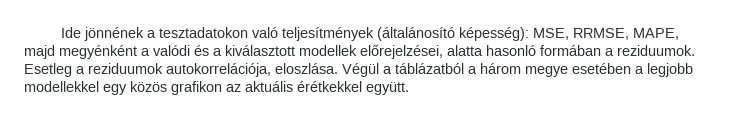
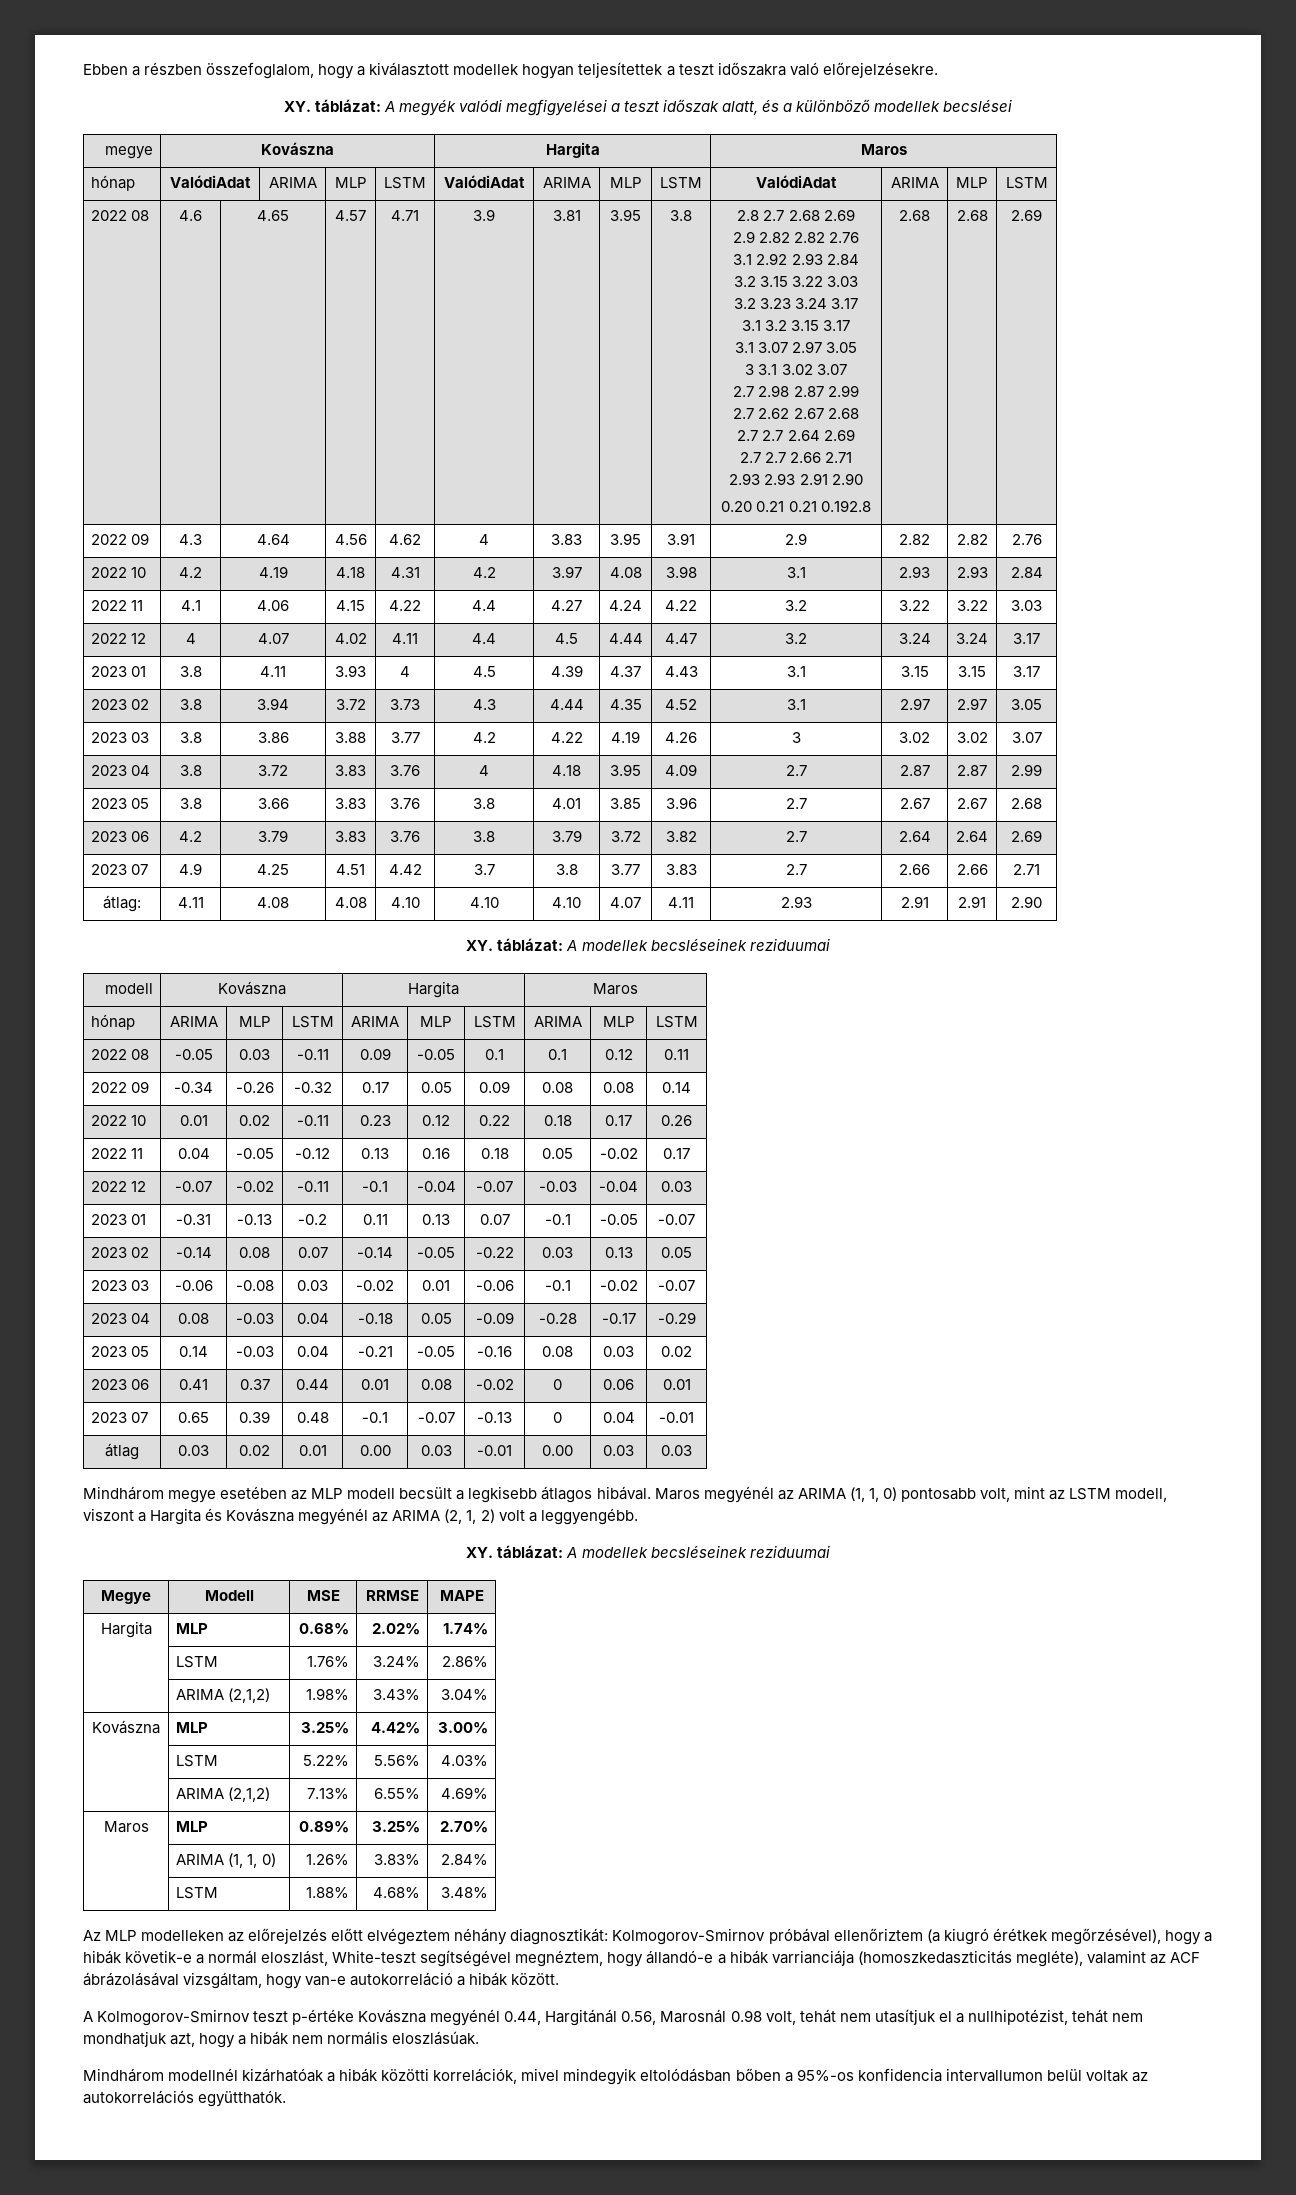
[61,27,680,41] [24,44,695,59] [24,63,693,77] [24,81,409,95] Ide jönnének a tesztadatokon való teljesítmények (általánosító képesség): MSE, RRMSE, MAPE, majd megyénként a valódi és a kiválasztott modellek előrejelzései, alatta hasonló formában a reziduumok. Esetleg a reziduumok autokorrelációja, eloszlása. Végül a táblázatból a három megye esetében a legjobb modellekkel egy közös grafikon az aktuális érétkekkel együtt. -> [83,62,938,79] [283,99,1013,116] [104,146,153,159] [261,142,334,155] [545,142,600,158] [860,144,907,155] [91,175,136,191] [169,175,251,188] [268,177,317,188] [334,177,367,188] [384,177,426,189] [443,175,525,188] [542,177,591,188] [609,177,642,188] [660,177,702,189] [755,175,837,188] [890,177,939,188] [956,177,988,188] [1005,177,1048,189] [91,210,150,221] [179,210,202,221] [257,210,289,221] [335,210,366,221] [391,210,419,221] [473,209,495,221] [552,210,581,221] [610,209,641,221] [670,210,692,221] [737,209,855,221] [732,231,860,243] [733,253,859,265] [733,276,859,287] [733,298,859,309] [741,320,851,331] [734,341,858,353] [745,364,847,375] [733,385,859,397] [733,408,859,419] [737,429,855,441] [739,452,853,463] [729,473,863,485] [721,500,871,512] [899,210,930,221] [956,210,988,221] [1011,209,1042,221] [91,533,150,545] [179,534,202,545] [256,534,290,545] [334,534,367,545] [389,534,421,545] [479,534,489,545] [551,534,582,545] [610,533,641,545] [667,533,695,545] [785,533,807,545] [899,534,930,545] [956,534,988,545] [1011,534,1042,545] [91,567,147,578] [179,567,202,578] [258,566,288,578] [336,567,365,578] [390,567,420,578] [472,567,496,578] [551,566,582,578] [609,567,642,578] [665,566,697,578] [786,567,806,578] [899,566,930,578] [956,566,988,578] [1010,567,1043,578] [91,600,144,611] [180,600,201,611] [257,600,289,611] [336,600,365,611] [389,600,421,611] [472,600,496,611] [551,600,582,611] [609,600,642,611] [665,600,697,611] [785,600,807,611] [899,600,930,611] [956,600,988,611] [1011,600,1042,611] [91,633,147,644] [185,633,196,644] [257,633,289,644] [334,633,367,644] [392,633,418,644] [472,633,496,644] [555,633,578,644] [608,633,643,644] [665,633,697,644] [785,633,807,644] [898,633,931,644] [956,633,988,644] [1013,633,1040,644] [91,666,147,677] [179,666,202,677] [260,666,286,677] [335,665,366,677] [400,666,410,677] [472,666,496,677] [550,665,583,677] [610,666,641,677] [664,666,698,677] [786,666,806,677] [900,666,929,677] [958,666,986,677] [1013,666,1040,677] [91,699,150,710] [179,699,202,710] [257,698,289,710] [335,699,366,710] [390,699,420,710] [472,699,496,710] [549,699,584,710] [609,699,642,710] [665,699,697,710] [786,699,806,710] [899,698,930,710] [957,698,987,710] [1011,699,1042,710] [91,732,150,743] [179,732,202,743] [257,732,289,743] [335,732,366,743] [390,732,420,743] [472,732,496,743] [550,732,583,743] [611,731,640,743] [665,732,697,743] [791,732,801,743] [899,732,930,743] [956,732,988,743] [1011,732,1042,743] [91,765,151,776] [179,765,202,776] [258,765,288,776] [335,765,366,776] [390,765,420,776] [479,765,489,776] [552,765,581,776] [610,764,641,776] [665,764,697,776] [785,765,807,776] [899,765,930,776] [957,765,987,776] [1011,764,1042,776] [91,798,150,809] [179,798,202,809] [257,798,289,809] [335,798,366,809] [390,798,420,809] [473,798,495,809] [552,798,581,809] [610,798,641,809] [665,797,697,809] [785,798,807,809] [899,798,930,809] [957,798,987,809] [1011,798,1042,809] [91,831,150,842] [179,831,202,842] [258,830,288,842] [335,831,366,842] [390,831,420,842] [473,831,495,842] [551,830,582,842] [610,831,641,842] [665,831,697,842] [785,831,807,842] [898,831,931,842] [956,831,988,842] [1011,830,1042,842] [91,864,149,875] [179,863,202,875] [257,864,289,875] [336,864,365,875] [388,864,422,875] [473,864,495,875] [555,864,578,875] [611,864,640,875] [665,864,697,875] [785,864,807,875] [899,864,930,875] [956,864,988,875] [1013,864,1040,875] [103,895,141,912] [177,897,204,908] [257,897,289,908] [334,897,367,908] [390,897,420,908] [469,897,499,908] [552,897,581,908] [610,897,641,908] [668,897,694,908] [780,896,812,908] [900,896,929,908] [958,896,986,908] [1011,896,1042,908] [466,938,830,951] [104,983,153,994] [217,981,286,995] [408,981,459,998] [593,983,638,995] [91,1014,136,1030] [169,1016,218,1027] [238,1016,271,1027] [291,1016,334,1028] [351,1016,399,1027] [420,1016,452,1027] [473,1016,516,1028] [533,1016,582,1027] [602,1016,635,1027] [655,1016,698,1028] [91,1049,150,1060] [174,1049,213,1060] [239,1049,270,1060] [296,1049,329,1060] [359,1048,391,1060] [417,1049,455,1060] [485,1049,504,1060] [548,1049,567,1060] [604,1049,633,1060] [664,1049,689,1060] [91,1081,150,1093] [174,1082,213,1093] [235,1082,274,1093] [293,1082,332,1093] [361,1082,389,1093] [420,1082,452,1093] [479,1081,510,1093] [542,1082,573,1093] [603,1082,634,1093] [662,1082,691,1093] [91,1115,147,1126] [179,1115,208,1126] [239,1115,270,1126] [296,1115,329,1126] [359,1115,391,1126] [422,1115,450,1126] [479,1115,510,1126] [543,1115,572,1126] [605,1115,632,1126] [661,1115,692,1126] [91,1148,144,1159] [177,1148,210,1159] [235,1148,274,1159] [295,1148,330,1159] [361,1148,389,1159] [422,1148,450,1159] [480,1148,509,1159] [542,1148,573,1159] [599,1148,638,1159] [663,1148,690,1159] [91,1181,147,1192] [175,1181,212,1192] [235,1181,274,1192] [296,1181,329,1192] [362,1181,388,1192] [416,1181,456,1192] [476,1181,513,1192] [538,1181,577,1192] [599,1181,638,1192] [661,1181,692,1192] [91,1214,147,1225] [176,1214,211,1225] [237,1214,272,1225] [298,1214,327,1225] [362,1214,388,1225] [422,1214,450,1225] [479,1214,510,1225] [544,1214,571,1225] [599,1214,638,1225] [658,1214,695,1225] [91,1247,150,1258] [175,1247,212,1258] [239,1247,270,1258] [297,1247,328,1258] [357,1247,393,1258] [417,1247,455,1258] [475,1247,514,1258] [542,1247,573,1258] [604,1247,633,1258] [661,1247,692,1258] [91,1280,150,1291] [174,1280,213,1291] [235,1280,274,1291] [297,1280,328,1291] [356,1280,394,1291] [422,1280,450,1291] [475,1280,514,1291] [544,1280,571,1291] [599,1280,638,1291] [658,1280,695,1291] [91,1313,151,1324] [178,1313,209,1324] [235,1313,274,1324] [296,1313,329,1324] [357,1313,393,1324] [420,1313,452,1324] [475,1312,514,1324] [538,1313,577,1324] [601,1313,636,1324] [657,1312,696,1324] [91,1346,150,1357] [179,1346,208,1357] [235,1346,274,1357] [296,1346,329,1357] [357,1346,393,1357] [417,1346,455,1357] [477,1346,512,1357] [542,1346,573,1357] [603,1346,634,1357] [661,1346,692,1357] [91,1379,150,1390] [179,1379,208,1390] [239,1379,270,1390] [296,1379,329,1390] [361,1379,389,1390] [420,1379,452,1390] [475,1379,514,1390] [553,1379,562,1390] [603,1379,634,1390] [662,1379,691,1390] [91,1412,149,1423] [178,1412,209,1423] [239,1411,270,1423] [296,1412,329,1423] [362,1412,388,1423] [417,1412,455,1423] [477,1412,512,1423] [553,1412,562,1423] [602,1412,635,1423] [659,1412,694,1423] [105,1443,139,1460] [178,1445,209,1456] [239,1445,270,1456] [298,1445,327,1456] [359,1445,391,1456] [420,1445,452,1456] [477,1445,512,1456] [542,1445,573,1456] [603,1445,634,1456] [661,1445,692,1456] [83,1486,1168,1503] [83,1508,638,1525] [466,1545,830,1558] [101,1590,151,1604] [204,1590,254,1601] [306,1590,340,1601] [365,1590,419,1601] [439,1590,484,1601] [100,1621,152,1638] [176,1623,209,1634] [298,1623,349,1635] [371,1623,420,1635] [442,1623,488,1635] [176,1656,219,1668] [306,1656,349,1667] [372,1656,420,1667] [441,1656,488,1667] [176,1688,271,1703] [305,1688,349,1700] [372,1689,420,1700] [440,1689,488,1700] [92,1720,160,1734] [176,1722,209,1733] [300,1722,349,1734] [370,1722,420,1734] [437,1722,488,1734] [176,1755,219,1767] [302,1755,349,1766] [373,1755,420,1766] [440,1755,488,1766] [176,1787,271,1802] [306,1788,349,1799] [373,1788,420,1799] [440,1787,488,1799] [103,1821,149,1833] [176,1821,209,1832] [298,1821,349,1833] [371,1821,420,1833] [439,1821,488,1833] [176,1853,276,1868] [305,1854,349,1865] [373,1854,420,1865] [440,1854,488,1865] [176,1887,219,1899] [305,1887,349,1898] [372,1887,420,1898] [440,1887,488,1898] [83,1928,1212,1945] [83,1950,1200,1967] [83,1972,560,1989] [83,2009,1143,2026] [83,2031,480,2048] [83,2068,1148,2085] [83,2090,287,2107] Ebben a részben összefoglalom, hogy a kiválasztott modellek hogyan teljesítettek a teszt időszakra való előrejelzésekre. // XY. táblázat: A megyék valódi megfigyelései a teszt időszak alatt, és a különböző modellek becslései // megye | Kovászna | Hargita | Maros // hónap | ValódiAdat | ARIMA | MLP | LSTM | ValódiAdat | ARIMA | MLP | LSTM | ValódiAdat | ARIMA | MLP | LSTM // 2022 08 | 4.6 | 4.65 | 4.57 | 4.71 | 3.9 | 3.81 | 3.95 | 3.8 | 2.8 2.7 2.68 2.69 // 2.9 2.82 2.82 2.76 // 3.1 2.92 2.93 2.84 // 3.2 3.15 3.22 3.03 // 3.2 3.23 3.24 3.17 // 3.1 3.2 3.15 3.17 // 3.1 3.07 2.97 3.05 // 3 3.1 3.02 3.07 // 2.7 2.98 2.87 2.99 // 2.7 2.62 2.67 2.68 // 2.7 2.7 2.64 2.69 // 2.7 2.7 2.66 2.71 // 2.93 2.93 2.91 2.90 // 0.20 0.21 0.21 0.192.8 | 2.68 | 2.68 | 2.69 // 2022 09 | 4.3 | 4.64 | 4.56 | 4.62 | 4 | 3.83 | 3.95 | 3.91 | 2.9 | 2.82 | 2.82 | 2.76 // 2022 10 | 4.2 | 4.19 | 4.18 | 4.31 | 4.2 | 3.97 | 4.08 | 3.98 | 3.1 | 2.93 | 2.93 | 2.84 // 2022 11 | 4.1 | 4.06 | 4.15 | 4.22 | 4.4 | 4.27 | 4.24 | 4.22 | 3.2 | 3.22 | 3.22 | 3.03 // 2022 12 | 4 | 4.07 | 4.02 | 4.11 | 4.4 | 4.5 | 4.44 | 4.47 | 3.2 | 3.24 | 3.24 | 3.17 // 2023 01 | 3.8 | 4.11 | 3.93 | 4 | 4.5 | 4.39 | 4.37 | 4.43 | 3.1 | 3.15 | 3.15 | 3.17 // 2023 02 | 3.8 | 3.94 | 3.72 | 3.73 | 4.3 | 4.44 | 4.35 | 4.52 | 3.1 | 2.97 | 2.97 | 3.05 // 2023 03 | 3.8 | 3.86 | 3.88 | 3.77 | 4.2 | 4.22 | 4.19 | 4.26 | 3 | 3.02 | 3.02 | 3.07 // 2023 04 | 3.8 | 3.72 | 3.83 | 3.76 | 4 | 4.18 | 3.95 | 4.09 | 2.7 | 2.87 | 2.87 | 2.99 // 2023 05 | 3.8 | 3.66 | 3.83 | 3.76 | 3.8 | 4.01 | 3.85 | 3.96 | 2.7 | 2.67 | 2.67 | 2.68 // 2023 06 | 4.2 | 3.79 | 3.83 | 3.76 | 3.8 | 3.79 | 3.72 | 3.82 | 2.7 | 2.64 | 2.64 | 2.69 // 2023 07 | 4.9 | 4.25 | 4.51 | 4.42 | 3.7 | 3.8 | 3.77 | 3.83 | 2.7 | 2.66 | 2.66 | 2.71 // átlag: | 4.11 | 4.08 | 4.08 | 4.10 | 4.10 | 4.10 | 4.07 | 4.11 | 2.93 | 2.91 | 2.91 | 2.90 // XY. táblázat: A modellek becsléseinek reziduumai // modell | Kovászna | Hargita | Maros // hónap | ARIMA | MLP | LSTM | ARIMA | MLP | LSTM | ARIMA | MLP | LSTM // 2022 08 | -0.05 | 0.03 | -0.11 | 0.09 | -0.05 | 0.1 | 0.1 | 0.12 | 0.11 // 2022 09 | -0.34 | -0.26 | -0.32 | 0.17 | 0.05 | 0.09 | 0.08 | 0.08 | 0.14 // 2022 10 | 0.01 | 0.02 | -0.11 | 0.23 | 0.12 | 0.22 | 0.18 | 0.17 | 0.26 // 2022 11 | 0.04 | -0.05 | -0.12 | 0.13 | 0.16 | 0.18 | 0.05 | -0.02 | 0.17 // 2022 12 | -0.07 | -0.02 | -0.11 | -0.1 | -0.04 | -0.07 | -0.03 | -0.04 | 0.03 // 2023 01 | -0.31 | -0.13 | -0.2 | 0.11 | 0.13 | 0.07 | -0.1 | -0.05 | -0.07 // 2023 02 | -0.14 | 0.08 | 0.07 | -0.14 | -0.05 | -0.22 | 0.03 | 0.13 | 0.05 // 2023 03 | -0.06 | -0.08 | 0.03 | -0.02 | 0.01 | -0.06 | -0.1 | -0.02 | -0.07 // 2023 04 | 0.08 | -0.03 | 0.04 | -0.18 | 0.05 | -0.09 | -0.28 | -0.17 | -0.29 // 2023 05 | 0.14 | -0.03 | 0.04 | -0.21 | -0.05 | -0.16 | 0.08 | 0.03 | 0.02 // 2023 06 | 0.41 | 0.37 | 0.44 | 0.01 | 0.08 | -0.02 | 0 | 0.06 | 0.01 // 2023 07 | 0.65 | 0.39 | 0.48 | -0.1 | -0.07 | -0.13 | 0 | 0.04 | -0.01 // átlag | 0.03 | 0.02 | 0.01 | 0.00 | 0.03 | -0.01 | 0.00 | 0.03 | 0.03 // Mindhárom megye esetében az MLP modell becsült a legkisebb átlagos hibával. Maros megyénél az ARIMA (1, 1, 0) pontosabb volt, mint az LSTM modell, viszont a Hargita és Kovászna megyénél az ARIMA (2, 1, 2) volt a leggyengébb. // XY. táblázat: A modellek becsléseinek reziduumai // Megye | Modell | MSE | RRMSE | MAPE // Hargita | MLP | 0.68% | 2.02% | 1.74% // | LSTM | 1.76% | 3.24% | 2.86% // | ARIMA (2,1,2) | 1.98% | 3.43% | 3.04% // Kovászna | MLP | 3.25% | 4.42% | 3.00% // | LSTM | 5.22% | 5.56% | 4.03% // | ARIMA (2,1,2) | 7.13% | 6.55% | 4.69% // Maros | MLP | 0.89% | 3.25% | 2.70% // | ARIMA (1, 1, 0) | 1.26% | 3.83% | 2.84% // | LSTM | 1.88% | 4.68% | 3.48% // Az MLP modelleken az előrejelzés előtt elvégeztem néhány diagnosztikát: Kolmogorov-Smirnov próbával ellenőriztem (a kiugró érétkek megőrzésével), hogy a hibák követik-e a normál eloszlást, White-teszt segítségével megnéztem, hogy állandó-e a hibák varrianciája (homoszkedaszticitás megléte), valamint az ACF ábrázolásával vizsgáltam, hogy van-e autokorreláció a hibák között. // A Kolmogorov-Smirnov teszt p-értéke Kovászna megyénél 0.44, Hargitánál 0.56, Marosnál 0.98 volt, tehát nem utasítjuk el a nullhipotézist, tehát nem mondhatjuk azt, hogy a hibák nem normális eloszlásúak. // Mindhárom modellnél kizárhatóak a hibák közötti korrelációk, mivel mindegyik eltolódásban bőben a 95%-os konfidencia intervallumon belül voltak az autokorrelációs együtthatók.

